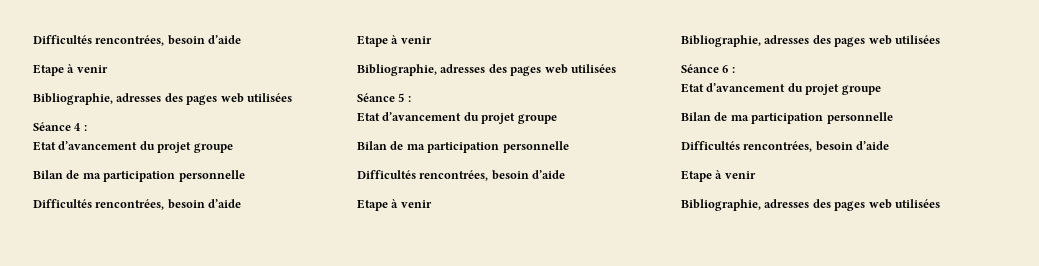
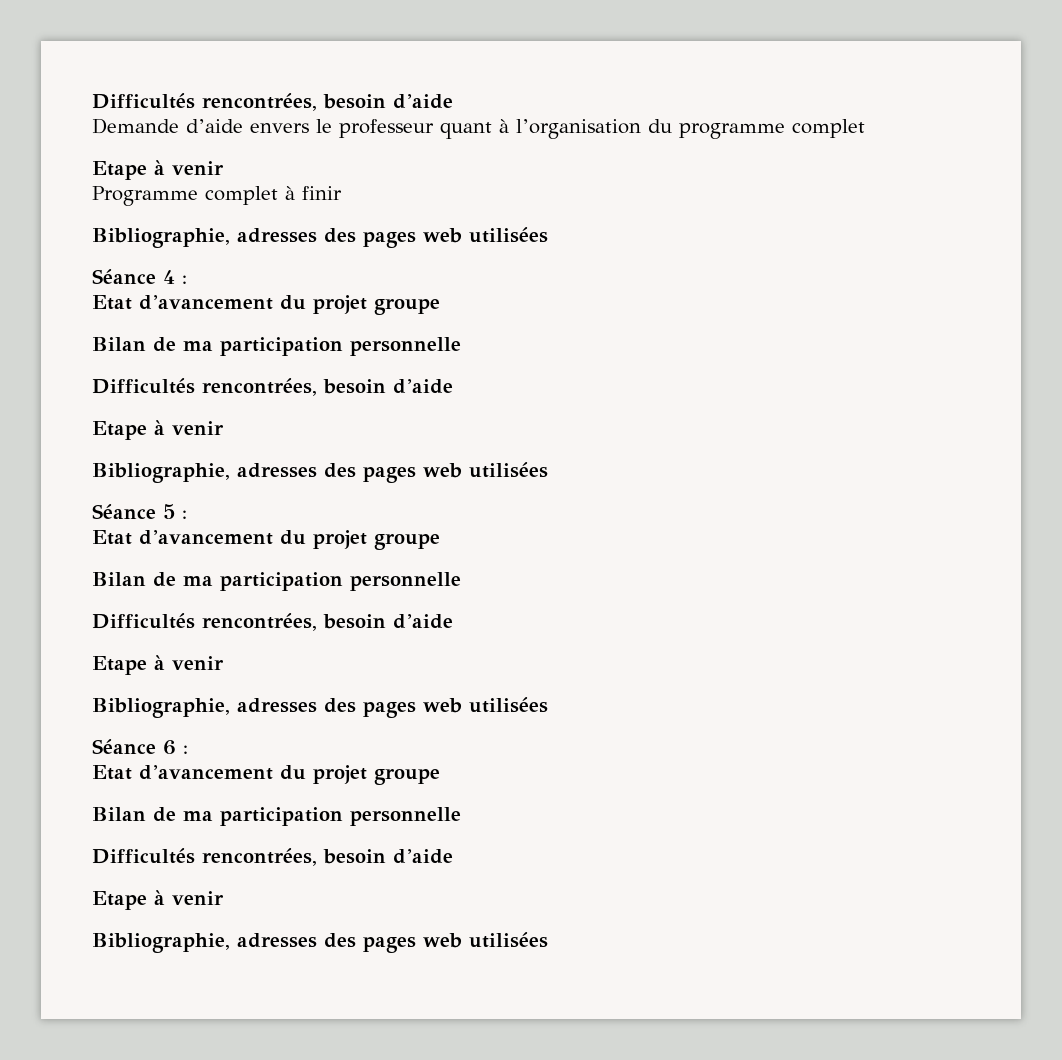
[33,35,242,46] [33,64,108,76] Difficultés rencontrées, besoin d’aide // Etape à venir -> [92,93,453,111] [92,118,865,139] [92,160,224,180] [92,186,342,206] Difficultés rencontrées, besoin d’aide // Demande d’aide envers le professeur quant à l’organisation du programme complet // Etape à venir // Programme complet à finir

